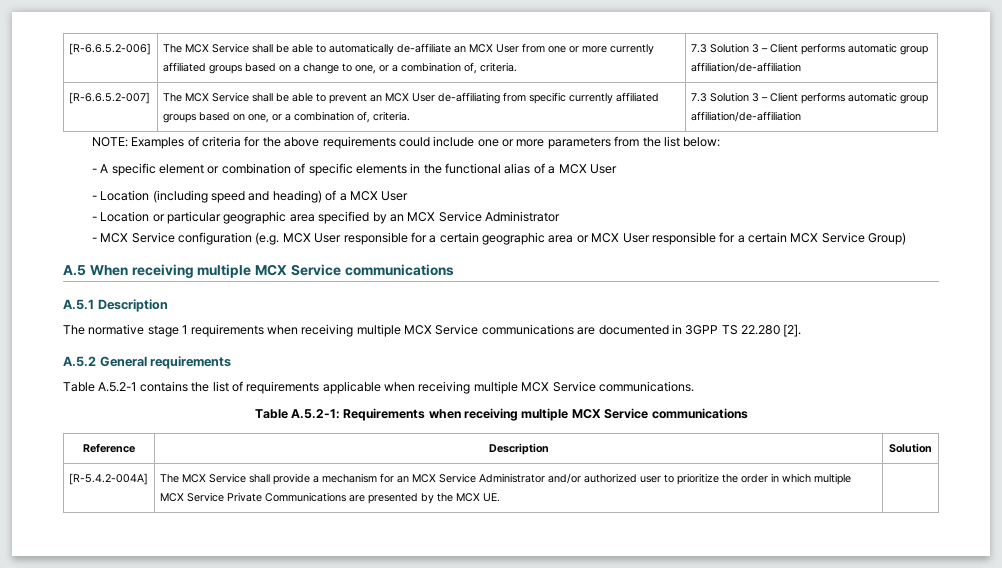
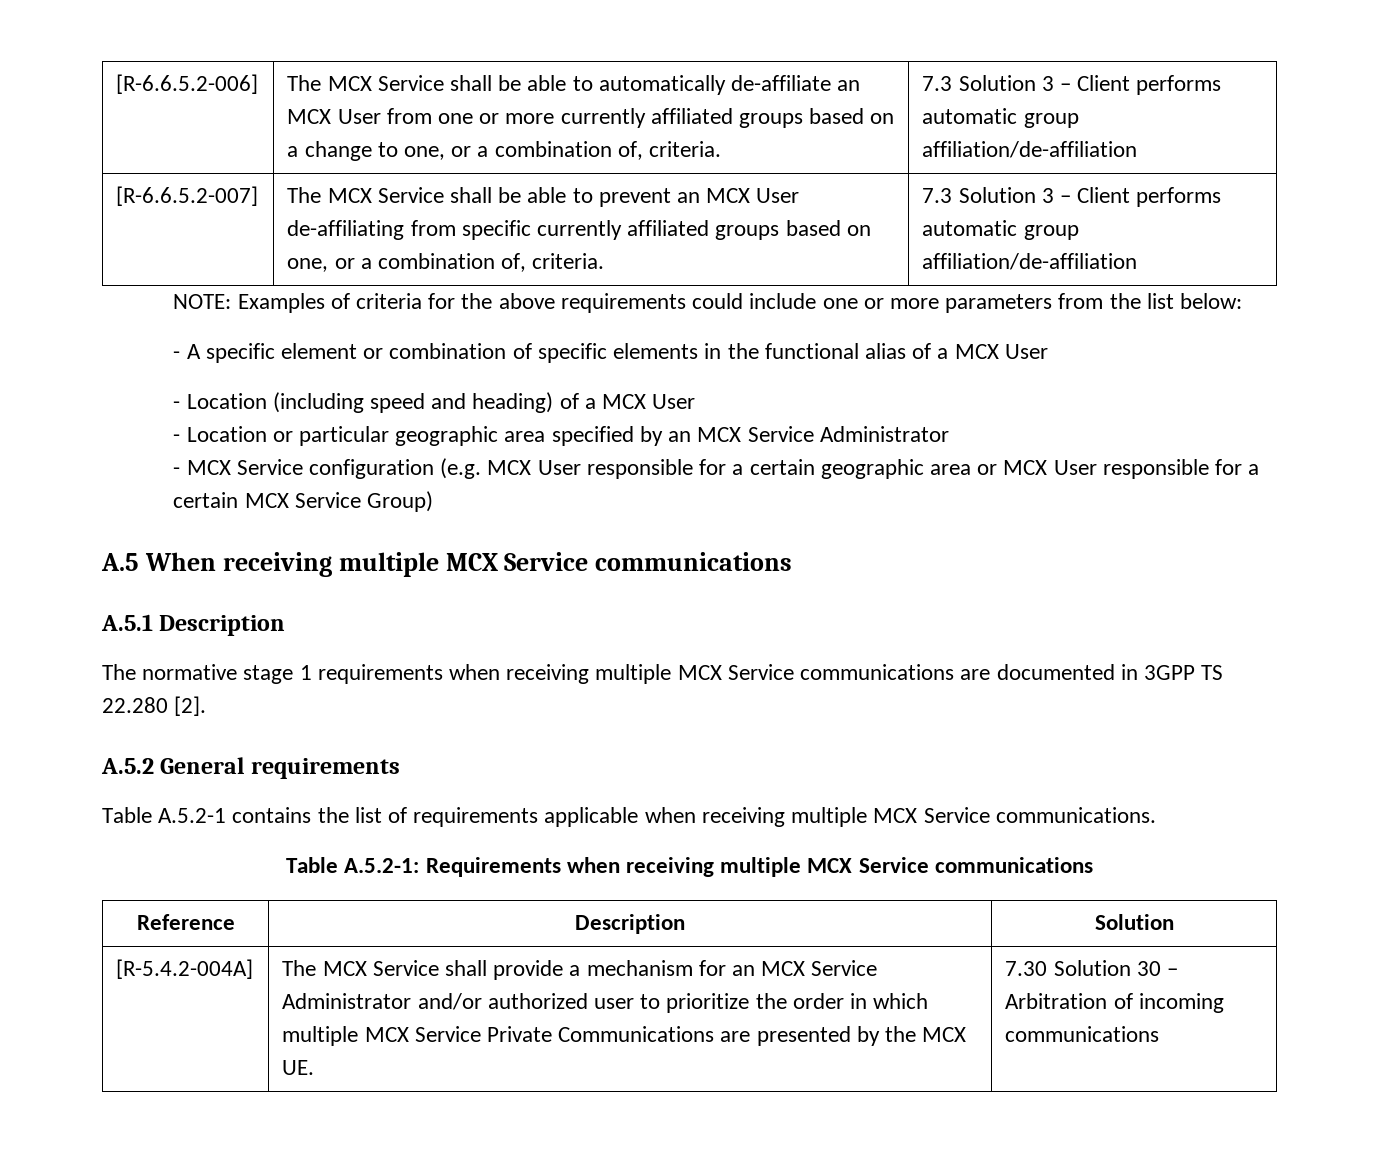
(500, 497) none -> [1005,960,1178,976] [1005,993,1224,1013] [1005,1026,1160,1042] 7.30 Solution 30 – Arbitration of incoming communications

